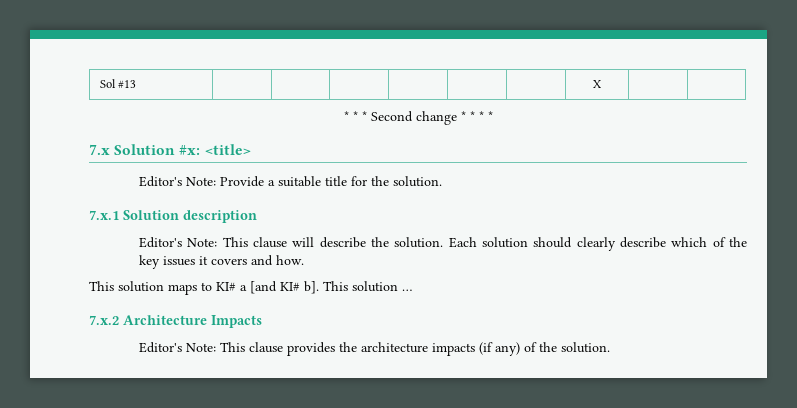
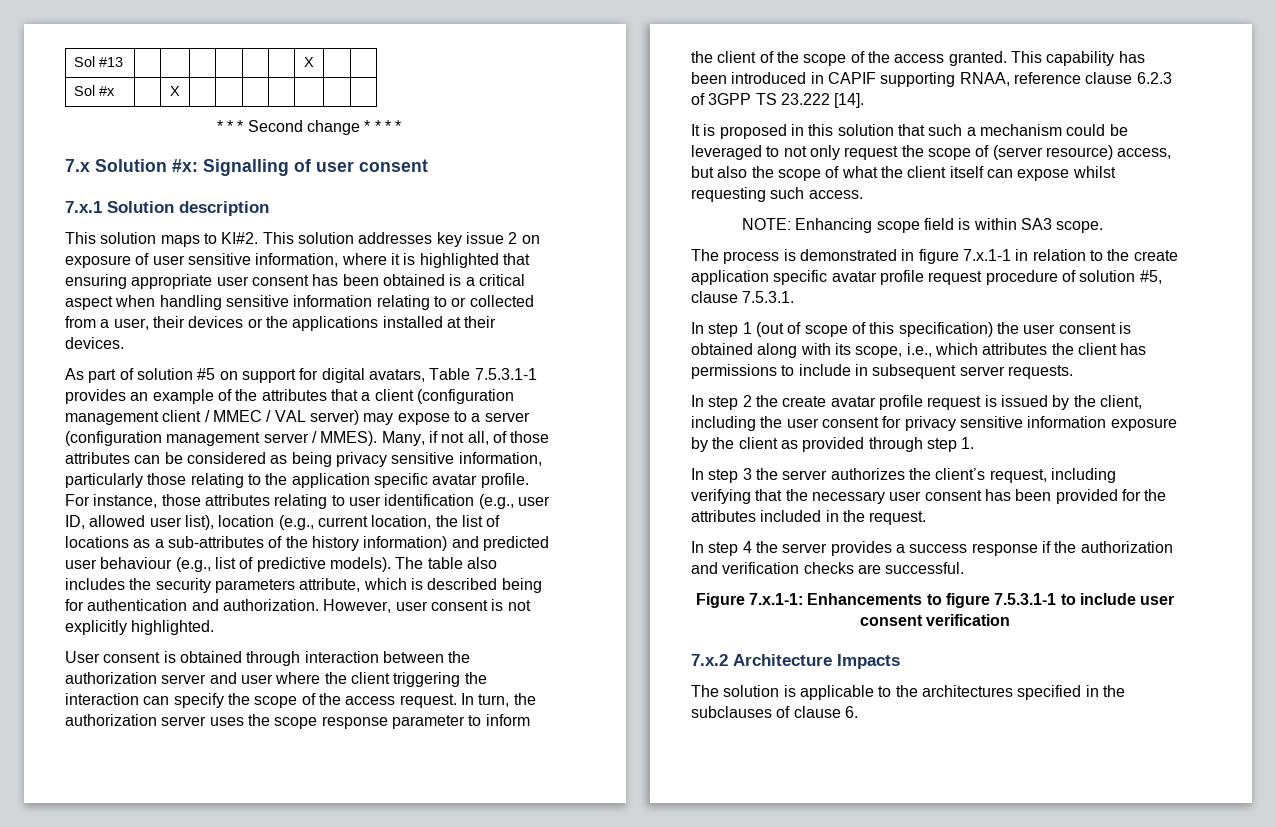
(602, 84) none -> [74,85,116,96] [170,86,180,96] // Sol #x | | X | | | | | | |
[204,144,251,155] [138,176,442,187] [89,210,257,223] [138,237,748,251] [138,255,304,269] [89,281,412,295] [89,315,262,328] [138,342,610,356] <title> // Editor's Note: Provide a suitable title for the solution. // 7.x.1 Solution description // Editor's Note: This clause will describe the solution. Each solution should clearly describe which of the key issues it covers and how. // This solution maps to KI# a [and KI# b]. This solution … // 7.x.2 Architecture Impacts // Editor's Note: This clause provides the architecture impacts (if any) of the solution. -> [203,159,428,176] [65,201,269,216] [65,232,540,247] [65,253,530,268] [65,274,525,289] [65,295,534,310] [65,316,497,331] [65,337,124,349] [65,368,537,383] [65,389,514,404] [65,410,530,425] [65,431,550,446] [65,452,542,467] [65,473,529,488] [65,494,550,509] [65,515,501,530] [65,536,549,551] [65,557,497,572] [65,578,542,593] [65,599,531,613] [65,620,215,635] [65,651,471,666] [65,672,487,687] [65,693,536,708] [65,714,530,729] [691,51,1145,66] [691,72,1172,87] [691,93,865,108] [691,124,1128,139] [691,145,1172,160] [691,166,1116,181] [691,187,863,202] [741,218,1104,233] [691,249,1178,264] [691,270,1162,285] [691,291,795,303] [691,322,1131,337] [691,343,1147,358] [691,364,1073,379] [691,395,1142,410] [691,416,1177,431] [691,437,975,452] [691,468,1116,483] [691,489,1167,504] [691,510,927,525] [691,541,1173,556] [691,562,965,574] [695,593,1175,608] [859,614,1011,626] [691,654,900,669] [691,685,1125,700] [691,706,858,718] Signalling of user consent // 7.x.1 Solution description // This solution maps to KI#2. This solution addresses key issue 2 on exposure of user sensitive information, where it is highlighted that ensuring appropriate user consent has been obtained is a critical aspect when handling sensitive information relating to or collected from a user, their devices or the applications installed at their devices. // As part of solution #5 on support for digital avatars, Table 7.5.3.1-1 provides an example of the attributes that a client (configuration management client / MMEC / VAL server) may expose to a server (configuration management server / MMES). Many, if not all, of those attributes can be considered as being privacy sensitive information, particularly those relating to the application specific avatar profile. For instance, those attributes relating to user identification (e.g., user ID, allowed user list), location (e.g., current location, the list of locations as a sub-attributes of the history information) and predicted user behaviour (e.g., list of predictive models). The table also includes the security parameters attribute, which is described being for authentication and authorization. However, user consent is not explicitly highlighted. // User consent is obtained through interaction between the authorization server and user where the client triggering the interaction can specify the scope of the access request. In turn, the authorization server uses the scope response parameter to inform the client of the scope of the access granted. This capability has been introduced in CAPIF supporting RNAA, reference clause 6.2.3 of 3GPP TS 23.222 [14]. // It is proposed in this solution that such a mechanism could be leveraged to not only request the scope of (server resource) access, but also the scope of what the client itself can expose whilst requesting such access. // NOTE: Enhancing scope field is within SA3 scope. // The process is demonstrated in figure 7.x.1-1 in relation to the create application specific avatar profile request procedure of solution #5, clause 7.5.3.1. // In step 1 (out of scope of this specification) the user consent is obtained along with its scope, i.e., which attributes the client has permissions to include in subsequent server requests. // In step 2 the create avatar profile request is issued by the client, including the user consent for privacy sensitive information exposure by the client as provided through step 1. // In step 3 the server authorizes the client’s request, including verifying that the necessary user consent has been provided for the attributes included in the request. // In step 4 the server provides a success response if the authorization and verification checks are successful. // Figure 7.x.1-1: Enhancements to figure 7.5.3.1-1 to include user consent verification // 7.x.2 Architecture Impacts // The solution is applicable to the architectures specified in the subclauses of clause 6.

